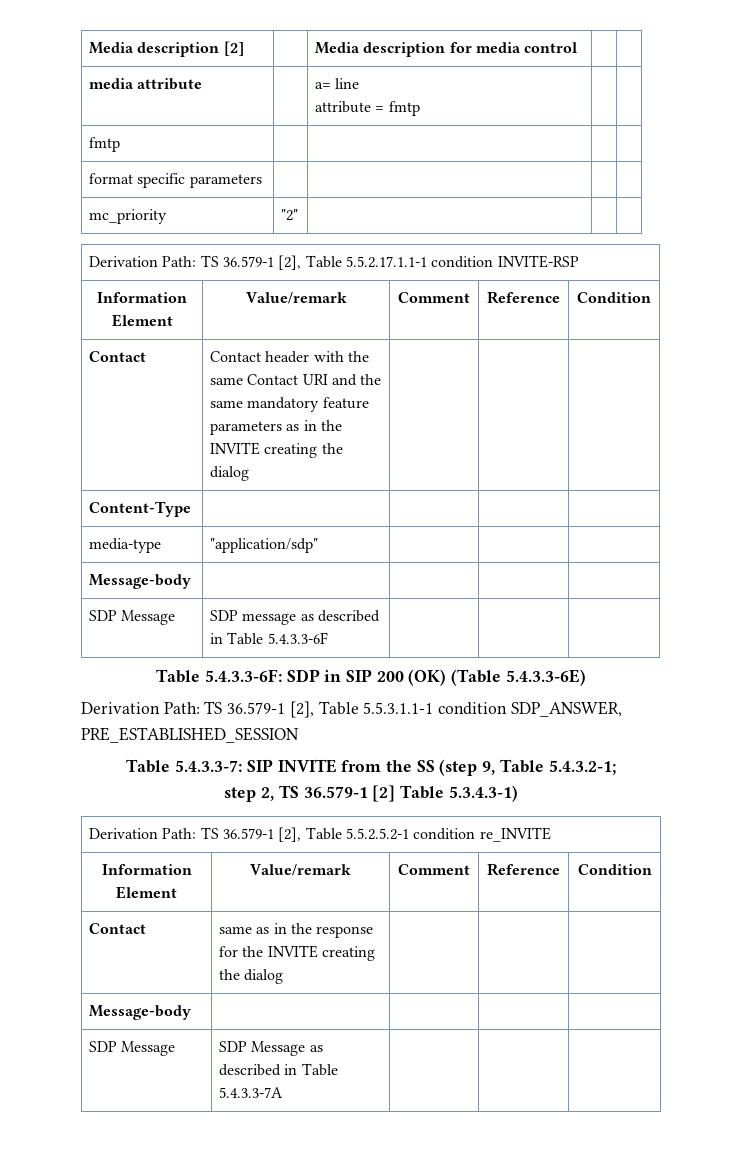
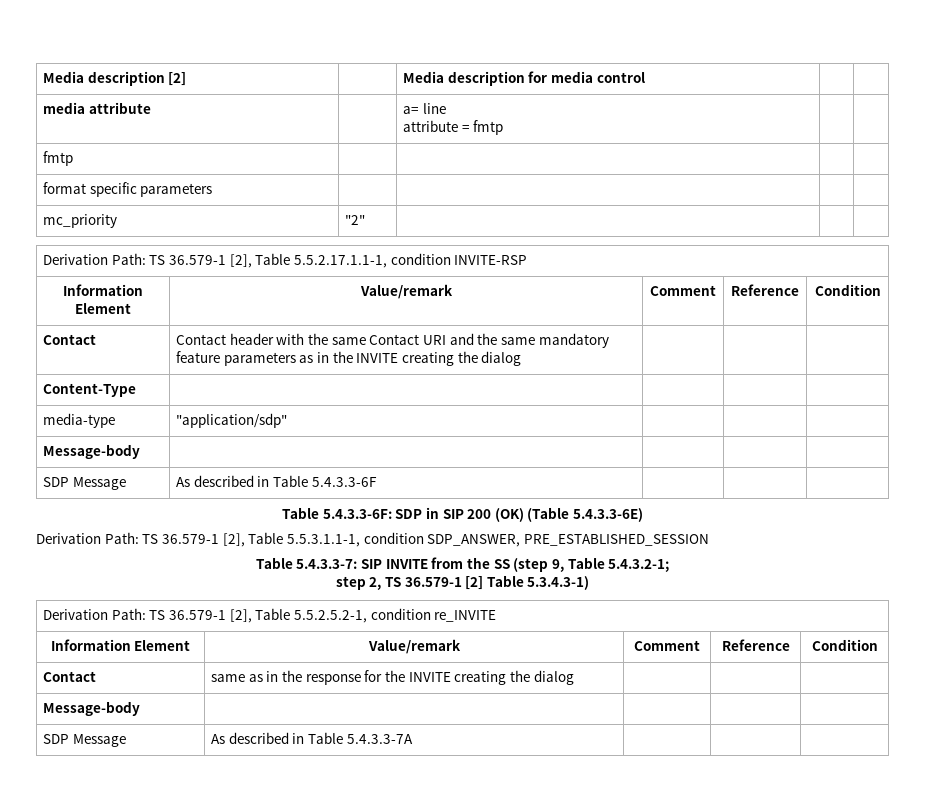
[345,256,427,268] 5.5.2.17.1.1-1 -> [293,255,387,268] 5.5.2.17.1.1-1,
[210,610,314,625] SDP message as -> [176,477,191,487] As
[363,702,434,714] 5.5.3.1.1-1 -> [286,534,360,547] 5.5.3.1.1-1,
[345,828,409,840] 5.5.2.5.2-1 -> [293,610,367,623] 5.5.2.5.2-1,
[219,1041,323,1056] SDP Message as -> [211,734,226,744] As

